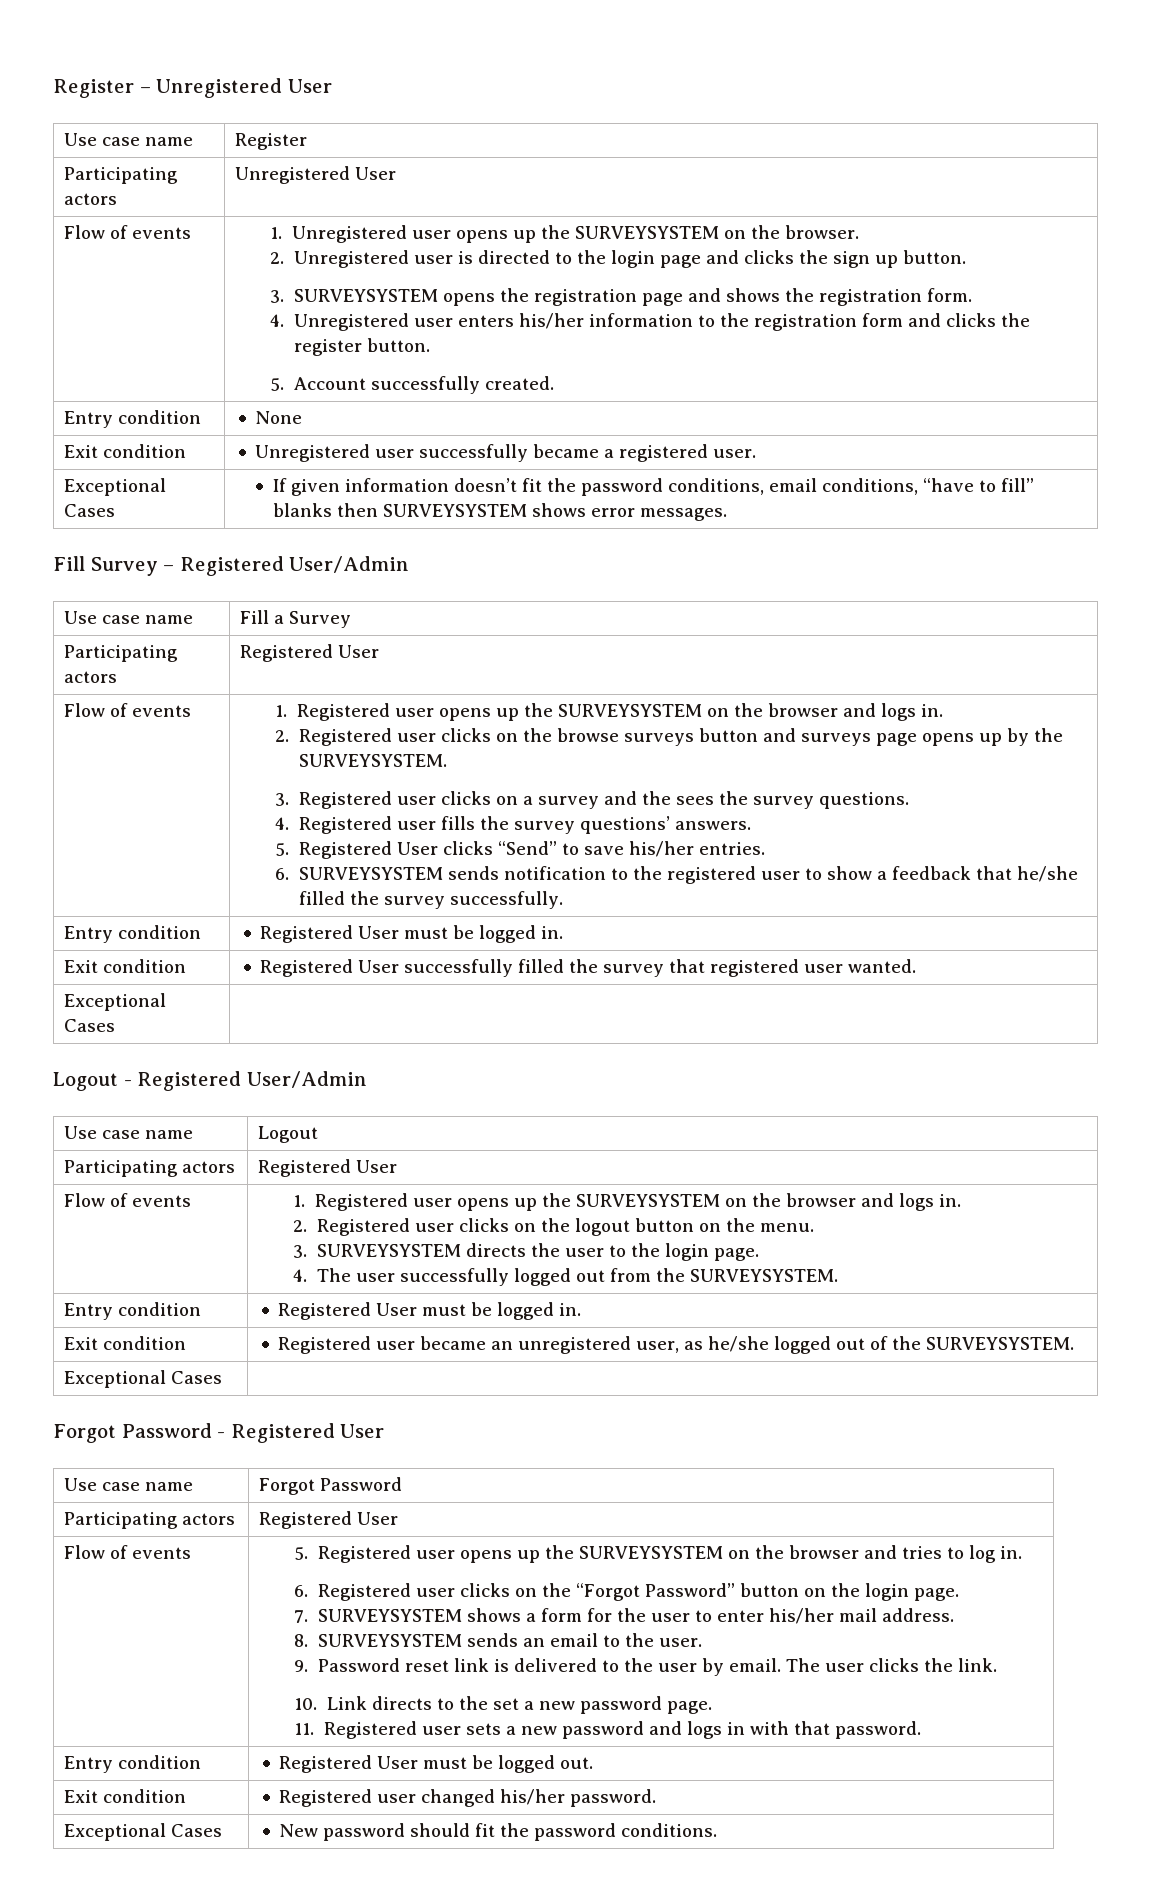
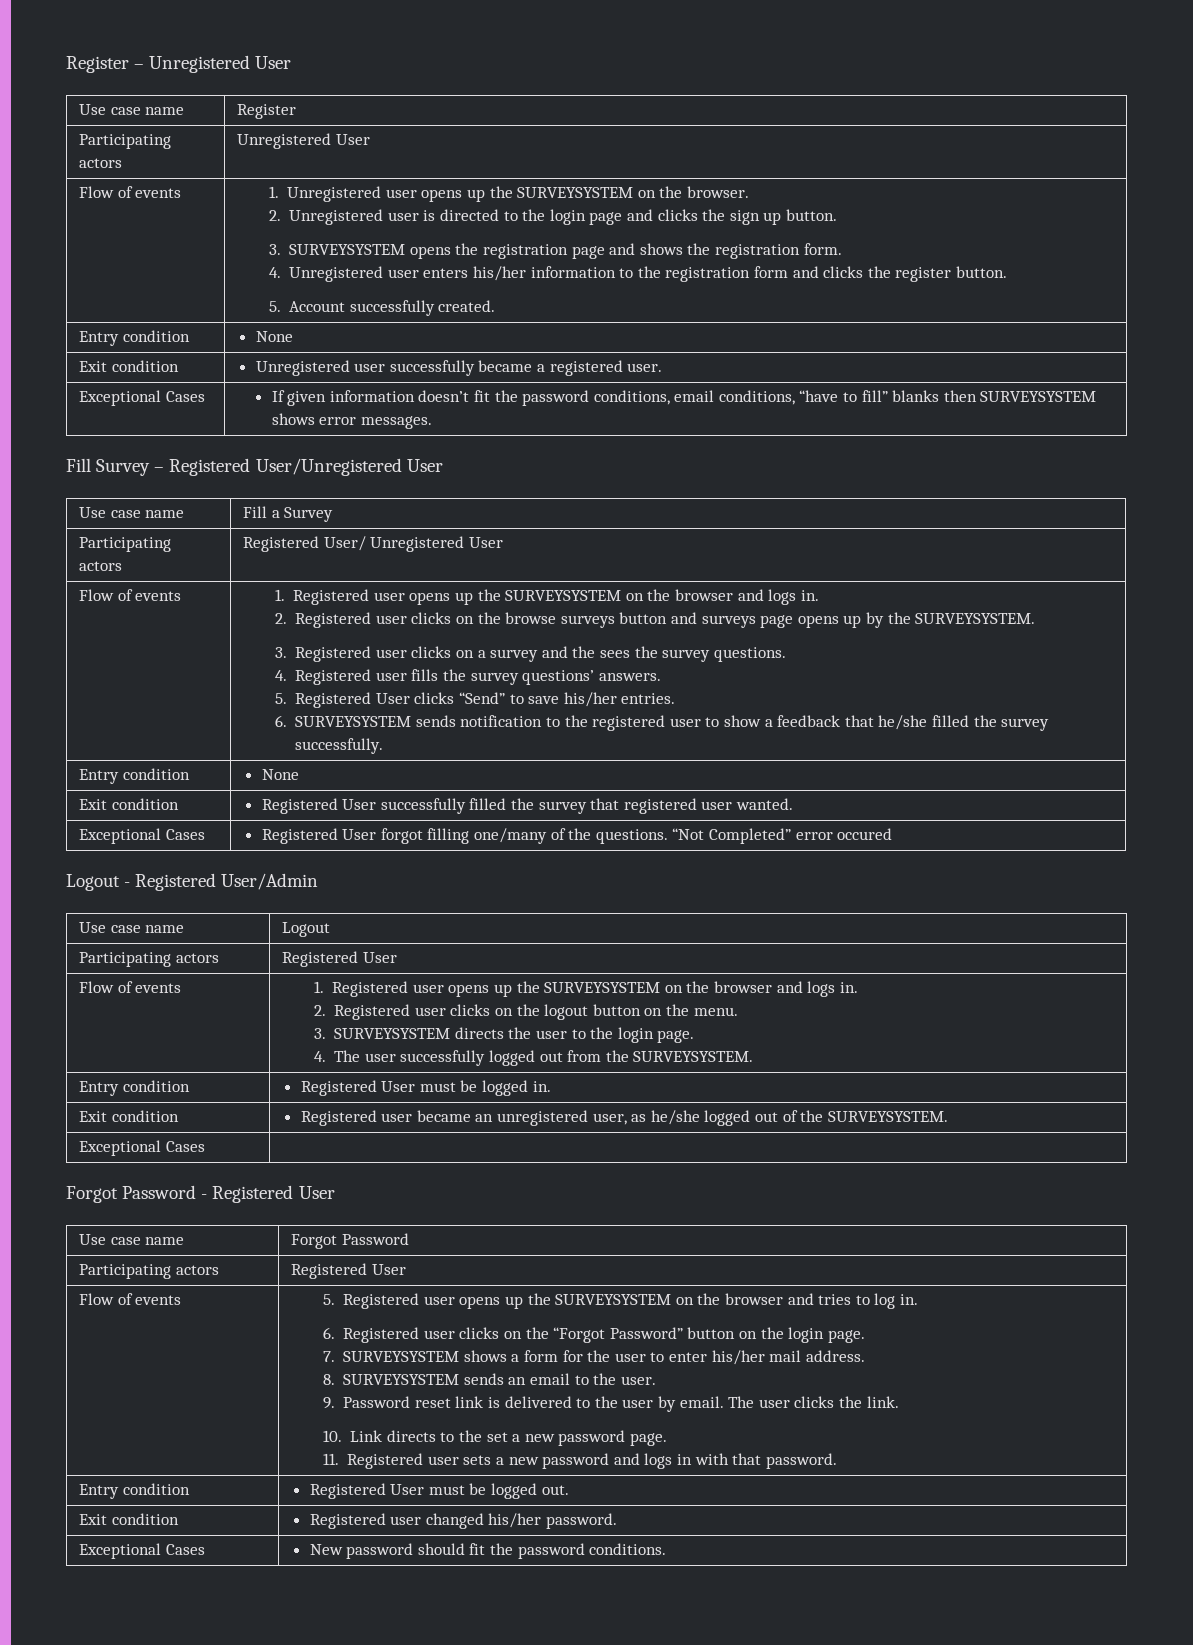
[289,556,410,573] User/Admin -> [255,458,443,476] User/Unregistered User
(334, 653) none -> [323,536,465,552] User/ Unregistered
[260,925,564,943] | Registered User must be logged in. -> [261,769,299,780] | None
(116, 1025) none -> [261,828,893,844] Registered User forgot filling one/many of the questions. “Not Completed” error occured

